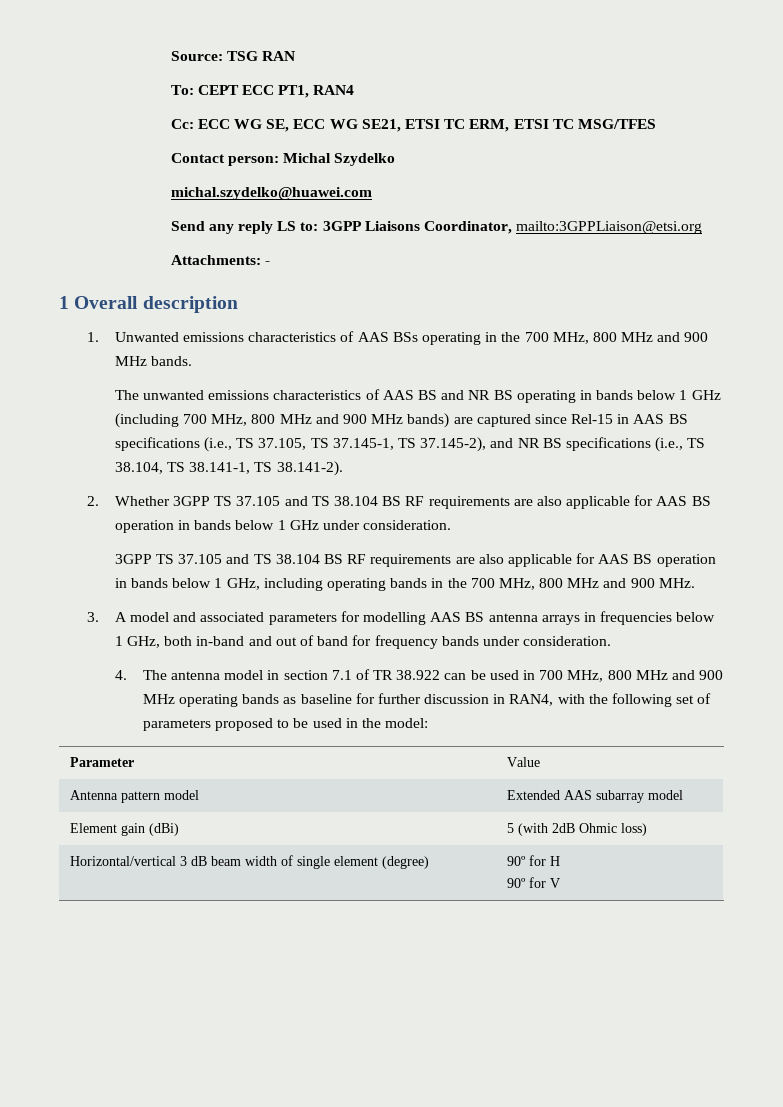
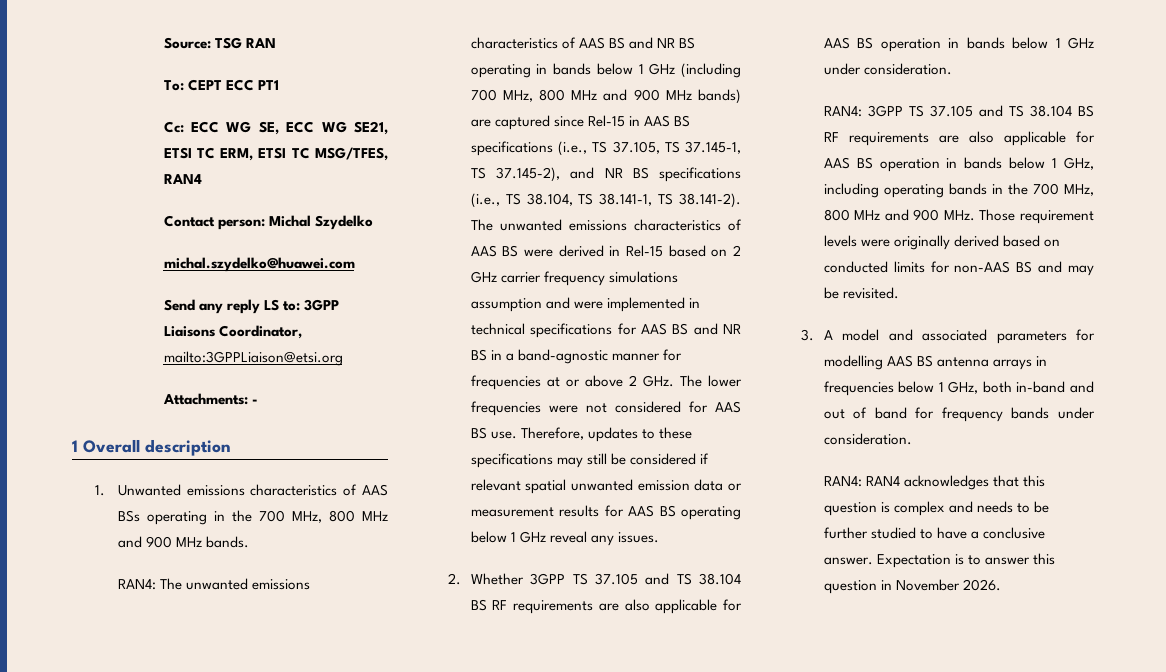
[278,85,355,98] PT1, RAN4 -> [257,80,279,90] PT1
[577,119,656,129] MSG/TFES -> [314,147,388,161] [163,174,202,184] MSG/TFES, RAN4
(193, 361) none -> [117,579,156,590] RAN4:
(343, 468) none -> [470,219,742,231] [470,245,741,257] [470,271,678,286] [470,297,700,312] [470,323,741,338] [470,349,682,364] [470,375,742,390] [470,401,741,416] [470,427,692,442] [470,453,709,468] [470,479,742,494] [470,505,741,520] [470,531,659,546] The unwanted emissions characteristics of AAS BS were derived in Rel-15 based on 2 GHz carrier frequency simulations assumption and were implemented in technical specifications for AAS BS and NR BS in a band-agnostic manner for frequencies at or above 2 GHz. The lower frequencies were not considered for AAS BS use. Therefore, updates to these specifications may still be considered if relevant spatial unwanted emission data or measurement results for AAS BS operating below 1 GHz reveal any issues.
(452, 525) none -> [823,106,862,117] RAN4:
(695, 583) none -> [979,209,1094,224] [823,235,1060,250] [823,261,1094,276] [823,287,899,299] Those requirement levels were originally derived based on conducted limits for non-AAS BS and may be revisited.
[114,669,724,682] [142,693,712,707] [142,718,429,731] [70,757,135,767] [507,757,541,767] [70,790,200,803] [507,790,684,803] [70,823,180,836] [507,823,648,836] [70,855,430,869] [507,855,561,866] [507,877,561,888] 4. The antenna model in section 7.1 of TR 38.922 can be used in 700 MHz, 800 MHz and 900 MHz operating bands as baseline for further discussion in RAN4, with the following set of parameters proposed to be used in the model: // Parameter | Value // Antenna pattern model | Extended AAS subarray model // Element gain (dBi) | 5 (with 2dB Ohmic loss) // Horizontal/vertical 3 dB beam width of single element (degree) | 90º for H // 90º for V -> [823,475,1045,490] [823,501,1050,516] [823,527,1045,539] [823,553,1055,568] [823,579,1001,594] RAN4: RAN4 acknowledges that this question is complex and needs to be further studied to have a conclusive answer. Expectation is to answer this question in November 2026.

